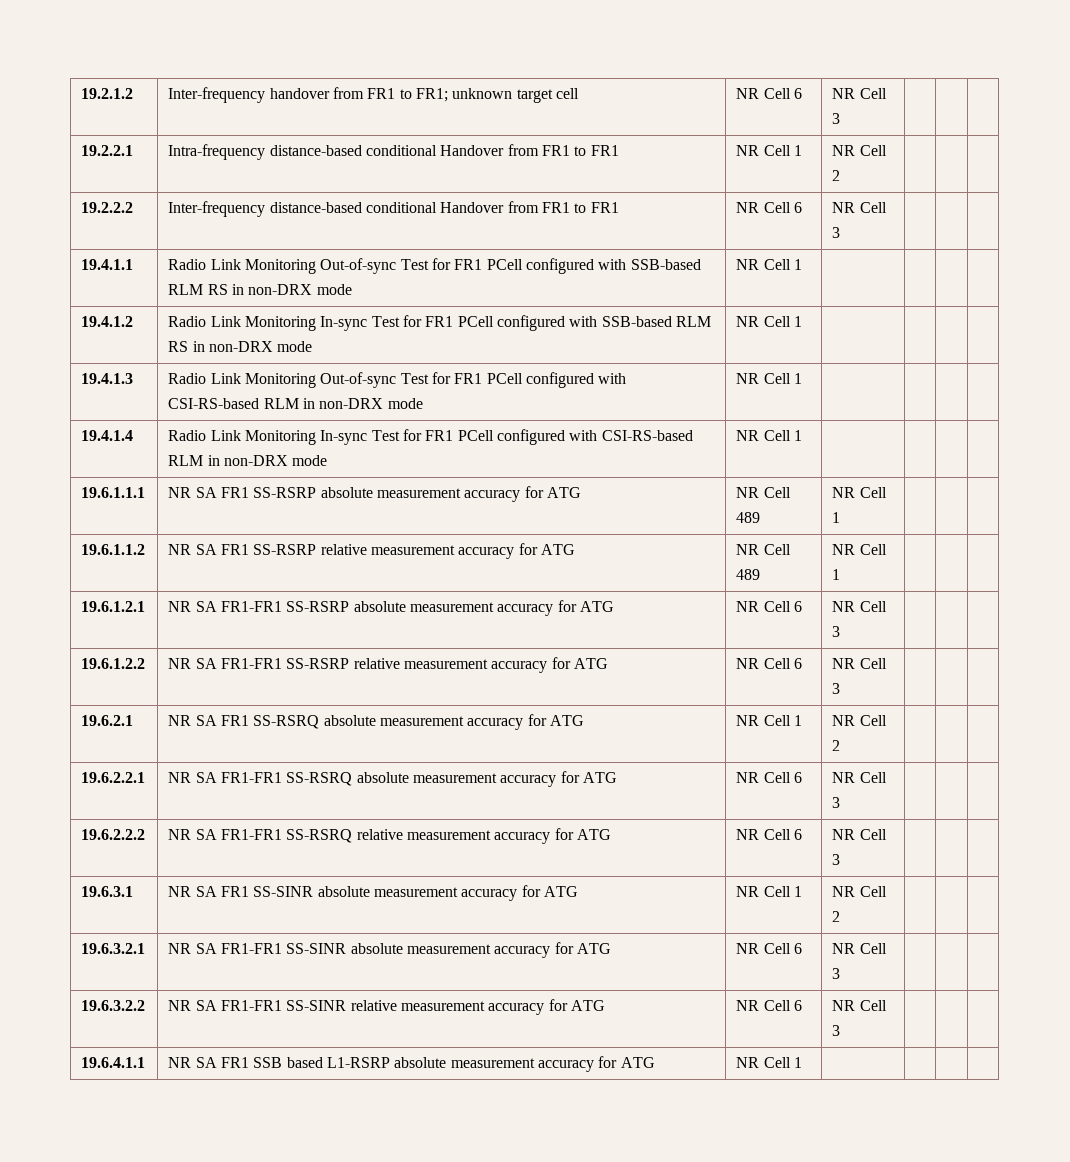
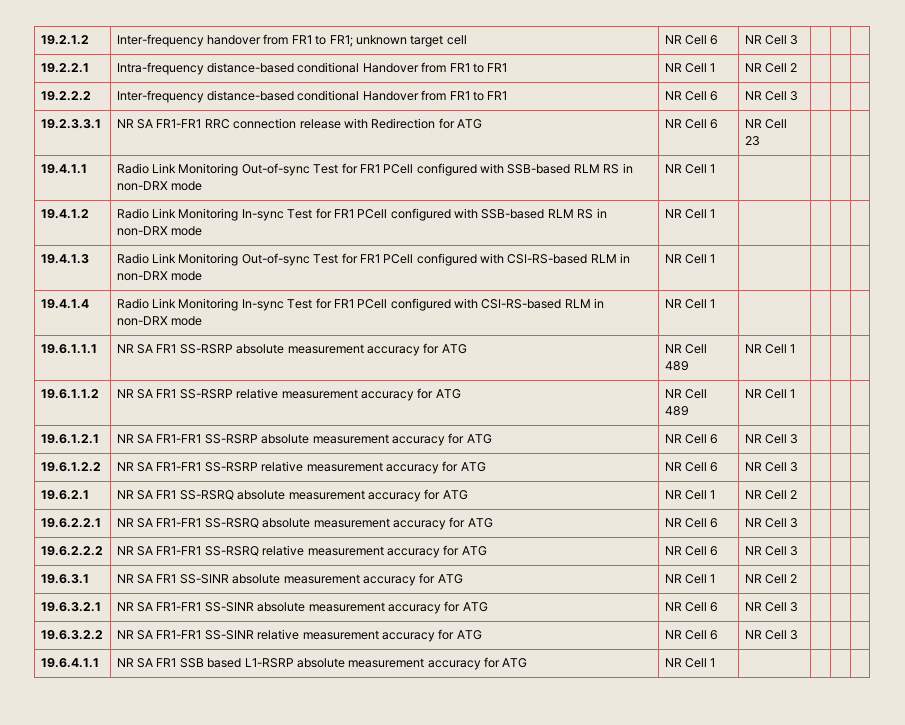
(841, 232) none -> [40,119,101,129] [116,118,483,129] [664,119,719,129] [744,119,788,129] [744,136,760,146] // 19.2.3.3.1 | NR SA FR1-FR1 RRC connection release with Redirection for ATG | NR Cell 6 | NR Cell 23 | | |

